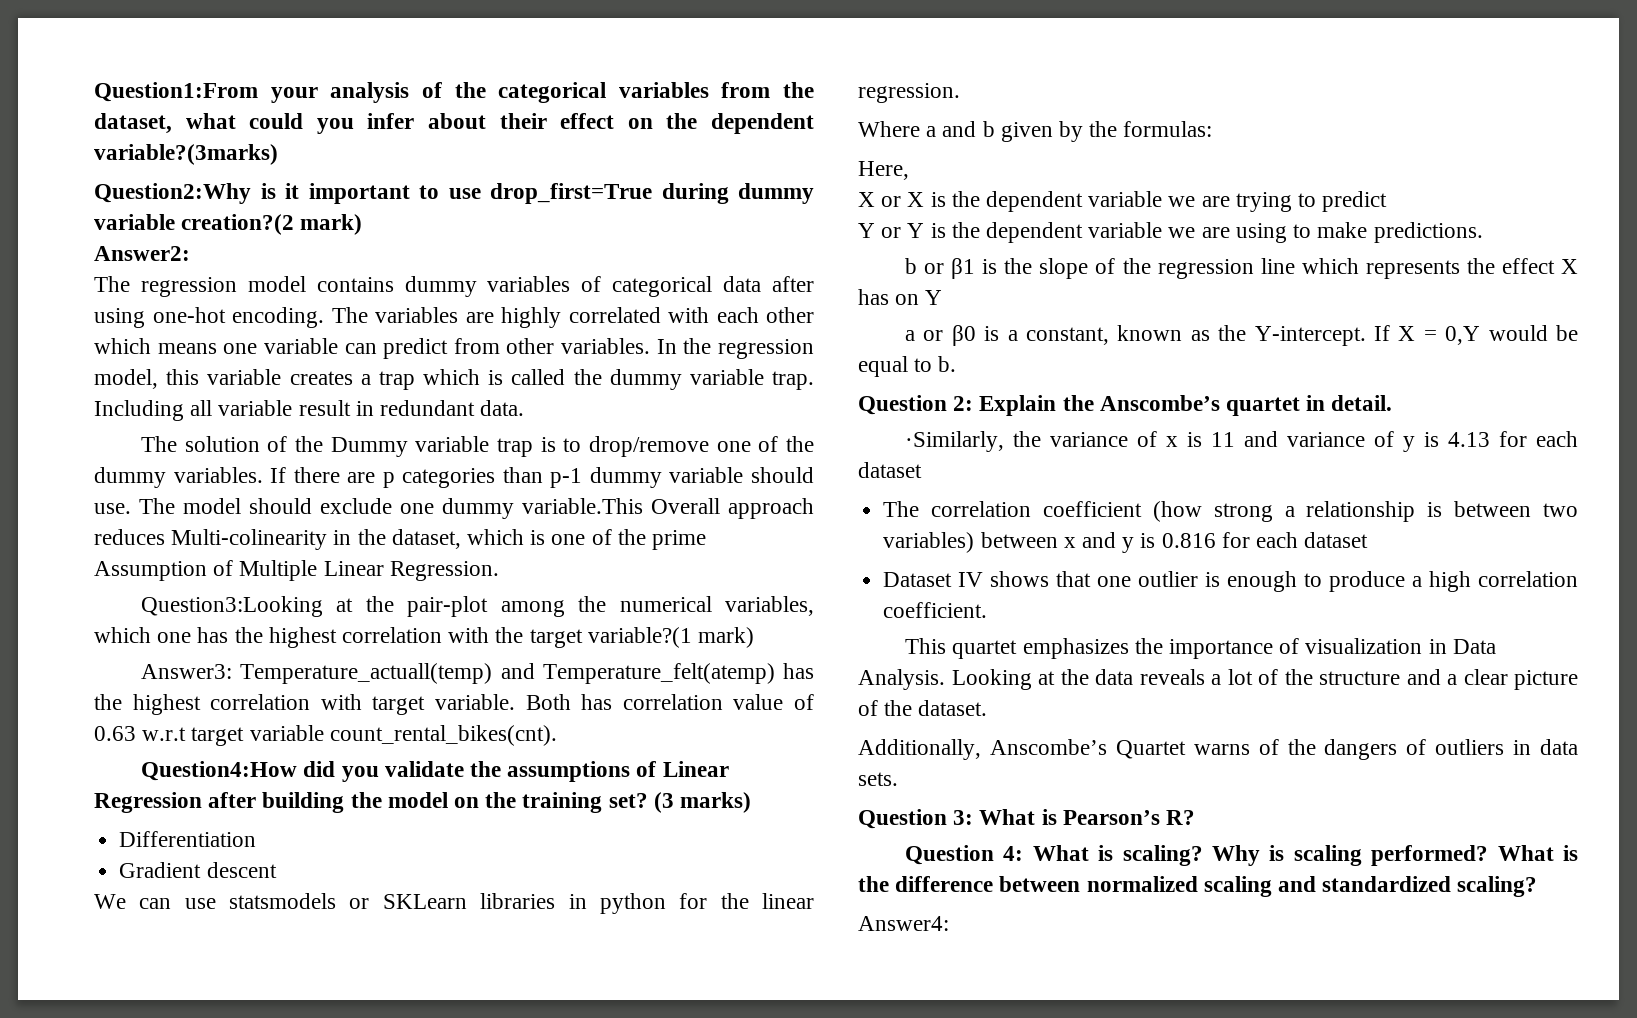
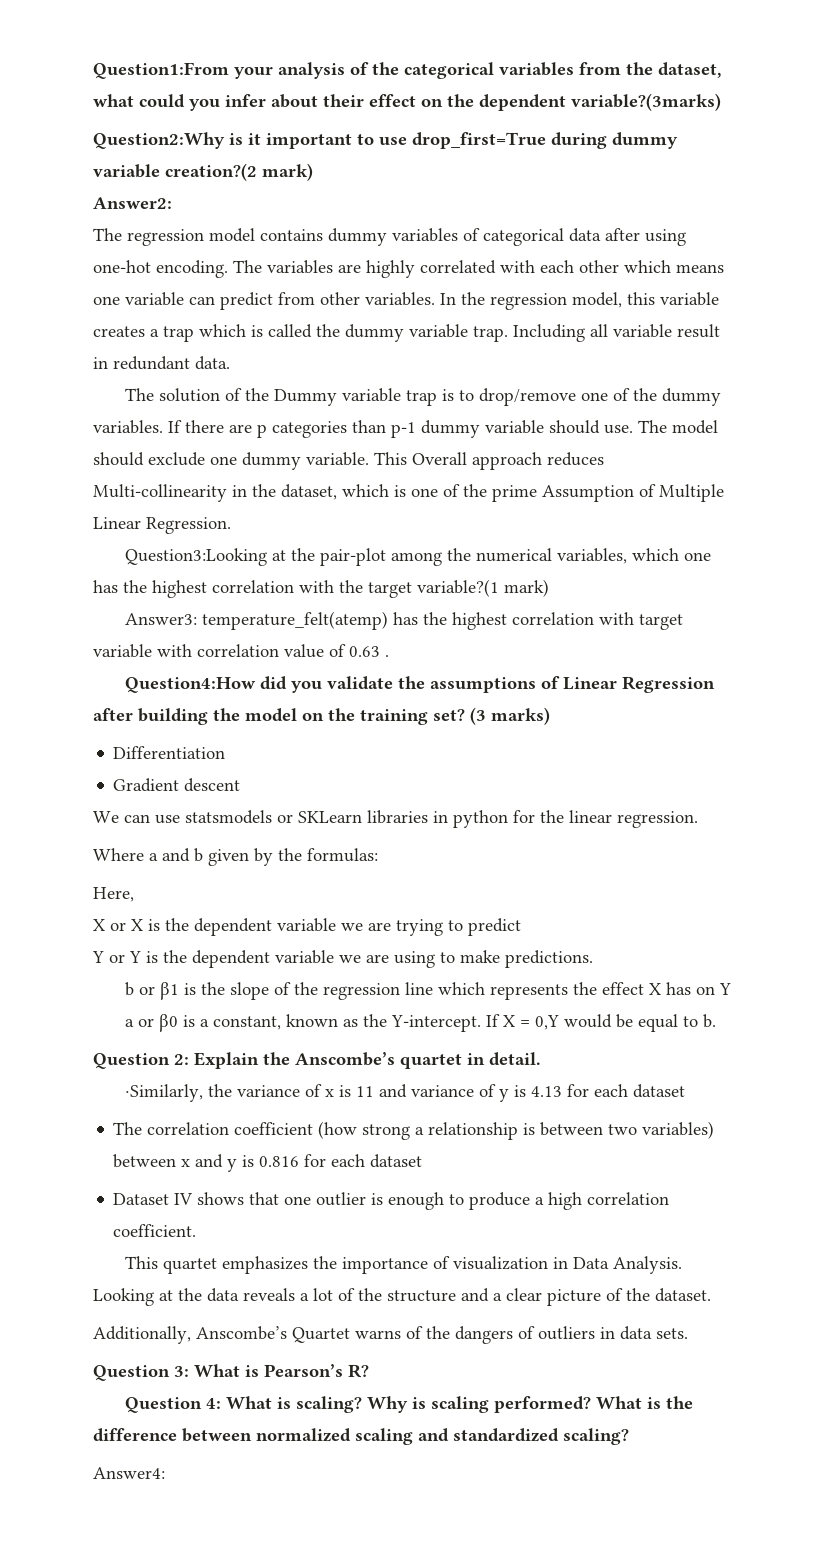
[522,498,643,514] variable.This -> [306,452,407,466] variable. This
[171,529,328,550] Multi-colinearity -> [93,484,227,502] Multi-collinearity
[240,663,775,684] Temperature_actuall(temp) and Temperature_felt(atemp) -> [202,611,389,630] temperature_felt(atemp)
[435,694,613,710] variable. Both has -> [93,644,192,658] variable with
[142,725,557,746] w.r.t target variable count_rental_bikes(cnt). -> [385,655,389,657] .

